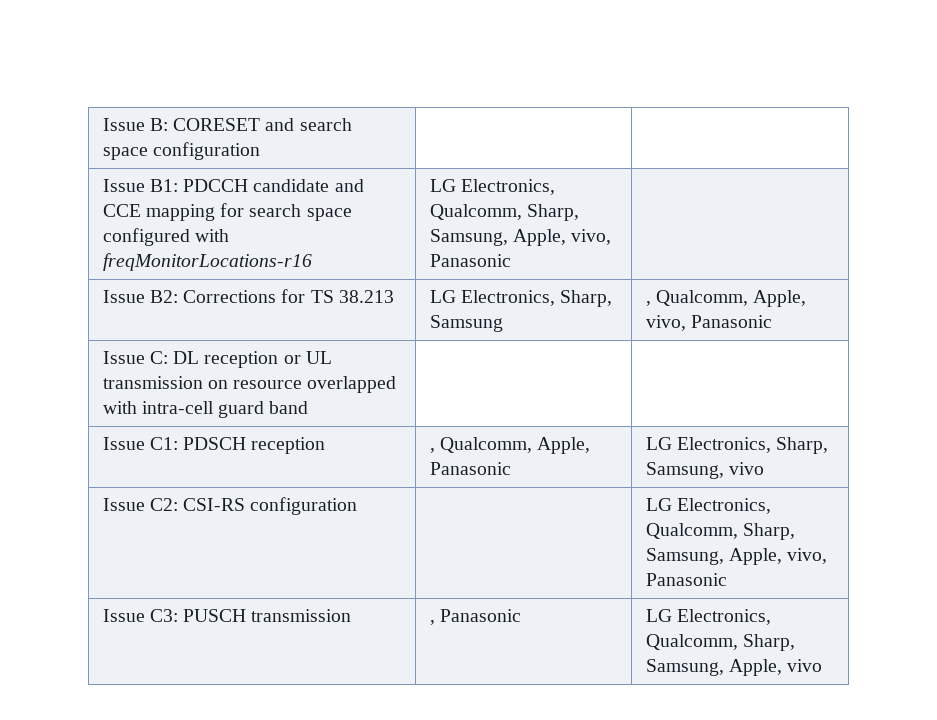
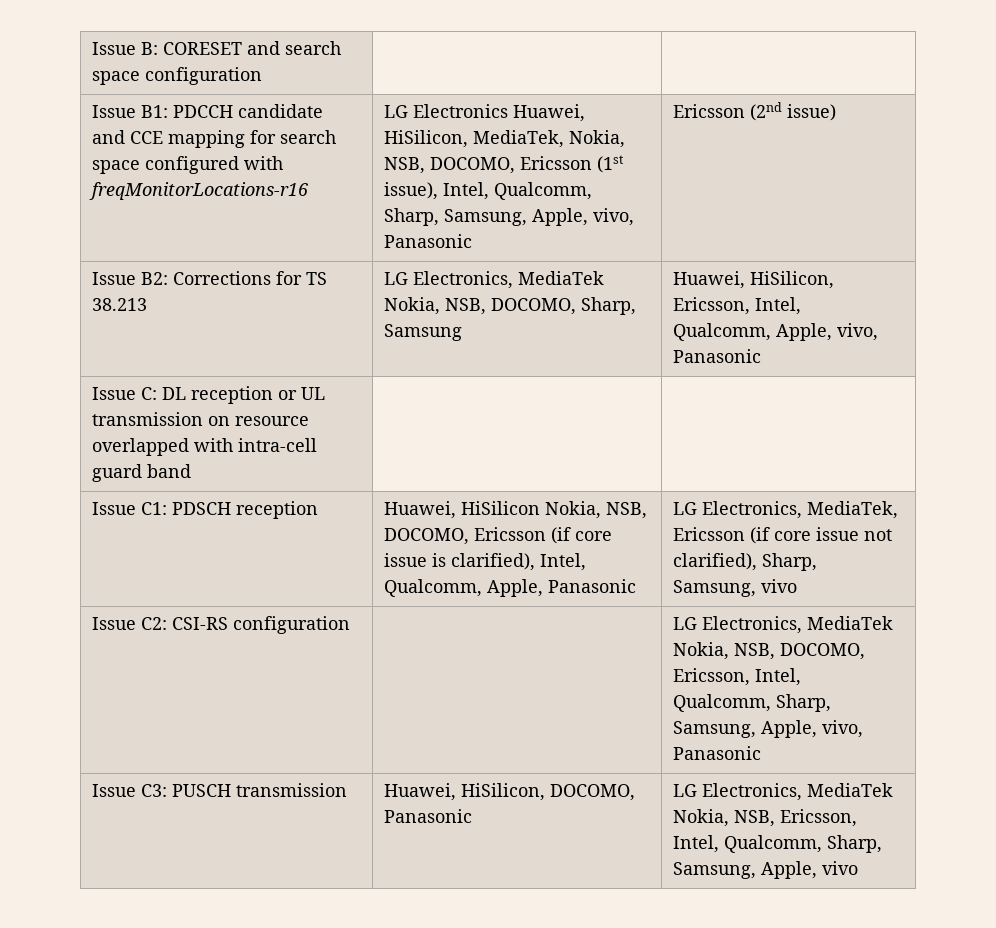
[460,179,555,195] Electronics, -> [413,104,586,122] [384,130,626,148] [384,155,625,174] [384,182,490,200] Electronics Huawei, HiSilicon, MediaTek, Nokia, NSB, DOCOMO, Ericsson (1st issue), Intel,
(511, 260) none -> [673,102,837,121] Ericsson (2nd issue)
[560,290,613,307] [429,315,503,332] [645,301,651,306] Sharp, Samsung | , -> [518,271,605,285] [384,297,637,315] [384,324,463,341] [673,271,835,289] [673,297,802,315] MediaTek Nokia, NSB, DOCOMO, Sharp, Samsung | Huawei, HiSilicon, Ericsson, Intel,
[429,448,435,453] , -> [384,501,648,519] [384,527,613,545] [384,553,587,571] Huawei, HiSilicon Nokia, NSB, DOCOMO, Ericsson (if core issue is clarified), Intel,
(771, 445) none -> [807,501,899,519] [673,527,893,544] [673,553,758,571] MediaTek, Ericsson (if core issue not clarified),
(771, 506) none -> [807,616,894,630] [673,642,866,660] [673,668,802,686] MediaTek Nokia, NSB, DOCOMO, Ericsson, Intel,
[429,609,521,625] [645,609,771,625] , Panasonic | LG Electronics, -> [384,783,636,801] [384,809,473,823] [673,783,894,801] [673,809,858,827] [673,835,720,853] Huawei, HiSilicon, DOCOMO, Panasonic | LG Electronics, MediaTek Nokia, NSB, Ericsson, Intel,

